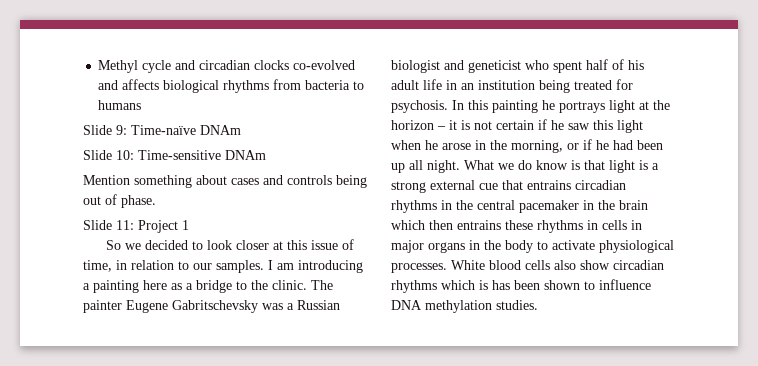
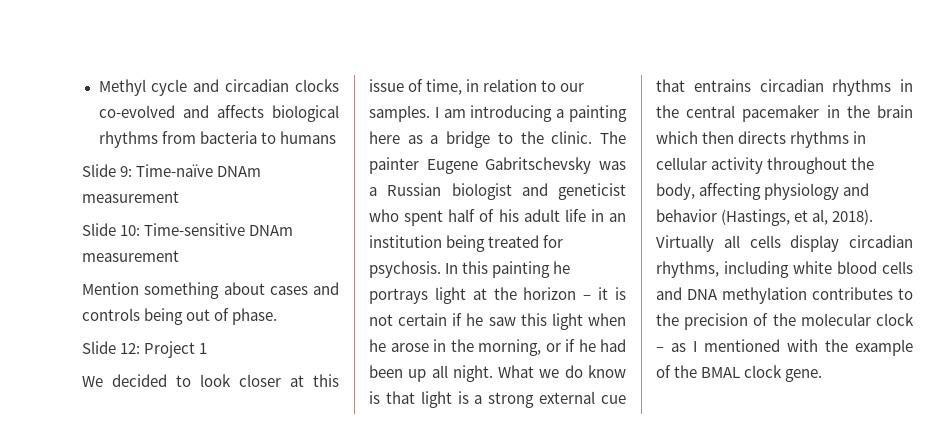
(241, 130) none -> [82,191,179,203] measurement
(266, 155) none -> [82,250,179,262] measurement
[116,220,134,230] 11: -> [120,343,141,354] 12:
[106,240,142,250] So we -> [82,376,103,387] We
[457,220,642,233] [391,240,674,253] [391,260,664,273] [391,279,651,293] [391,300,538,313] entrains these rhythms in cells in major organs in the body to activate physiological processes. White blood cells also show circadian rhythms which is has been shown to influence DNA methylation studies. -> [738,131,867,148] [656,157,875,174] [656,183,870,200] [656,209,874,226] [656,235,913,252] [656,261,913,278] [656,287,913,304] [656,313,914,330] [656,339,913,356] [656,365,823,382] directs rhythms in cellular activity throughout the body, affecting physiology and behavior (Hastings, et al, 2018). Virtually all cells display circadian rhythms, including white blood cells and DNA methylation contributes to the precision of the molecular clock – as I mentioned with the example of the BMAL clock gene.

